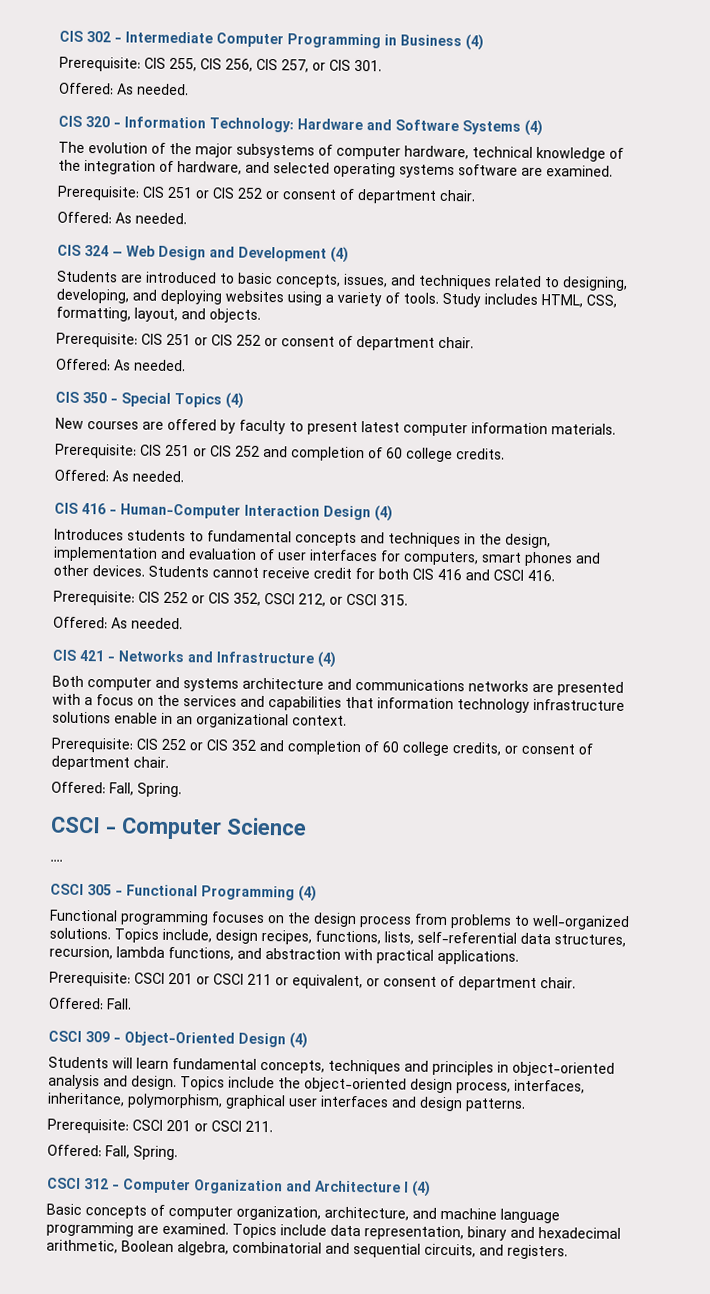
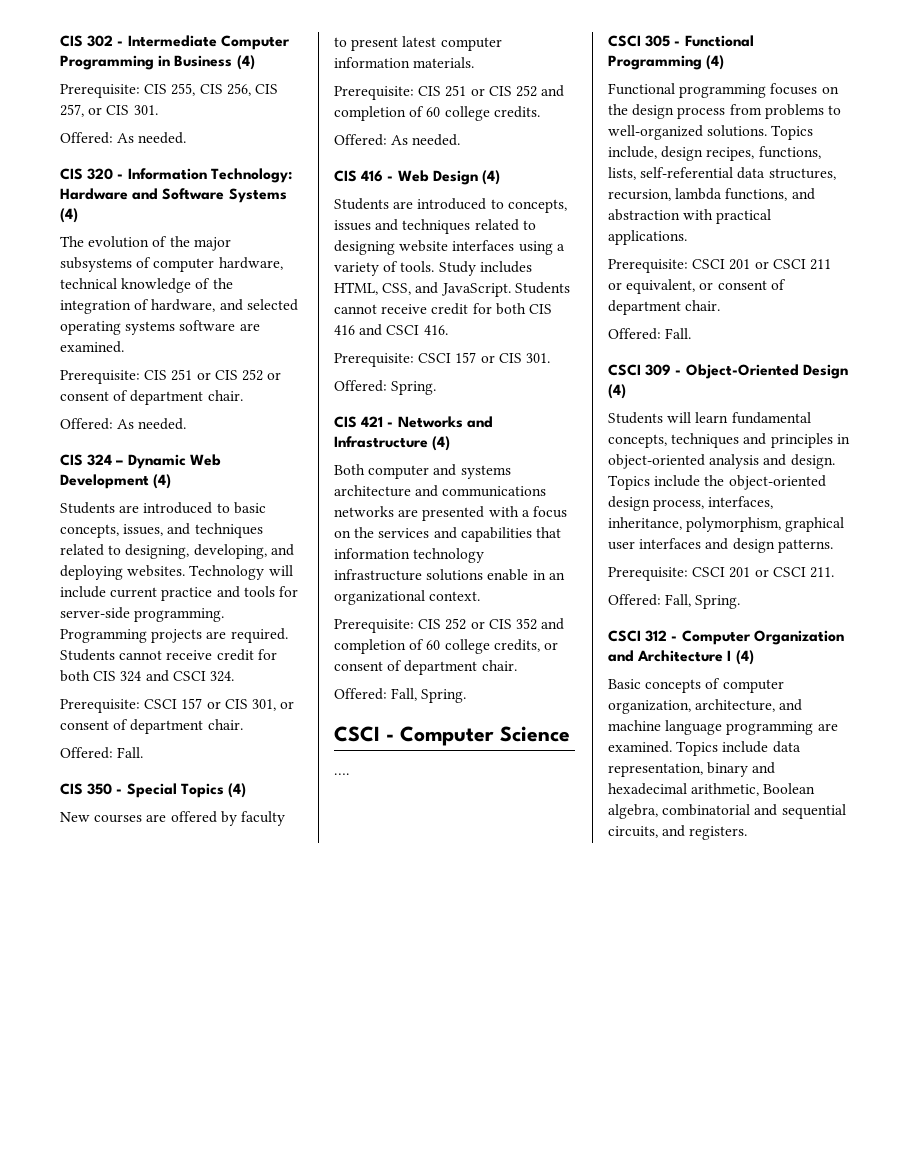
[126,245,235,261] Web Design and -> [127,454,221,469] Dynamic Web
[225,290,617,308] [56,306,261,323] [56,332,474,351] [56,358,186,372] websites using a variety of tools. Study includes HTML, CSS, formatting, layout, and objects. // Prerequisite: CIS 251 or CIS 252 or consent of department chair. // Offered: As needed. -> [127,565,293,580] [60,586,298,601] [60,607,225,622] [60,628,288,643] [60,649,277,661] [60,670,234,682] [60,698,295,713] [60,719,243,734] [60,747,144,759] websites. Technology will include current practice and tools for server-side programming. Programming projects are required. Students cannot receive credit for both CIS 324 and CSCI 324. // Prerequisite: CSCI 157 or CIS 301, or consent of department chair. // Offered: Fall.
[120,503,393,522] [54,528,551,549] [53,546,601,567] [53,564,145,577] Human-Computer Interaction Design (4) // Introduces students to fundamental concepts and techniques in the design, implementation and evaluation of user interfaces for computers, smart phones and other devices. -> [397,170,500,185] [334,198,567,213] [334,219,536,234] [334,240,565,255] [334,261,532,276] [334,282,511,297] Web Design (4) // Students are introduced to concepts, issues and techniques related to designing website interfaces using a variety of tools. Study includes HTML, CSS, and JavaScript.
[138,591,408,607] [53,616,183,630] CIS 252 or CIS 352, CSCI 212, or CSCI 315. // Offered: As needed. -> [418,352,550,363] [334,380,437,395] CSCI 157 or CIS 301. // Offered: Spring.

